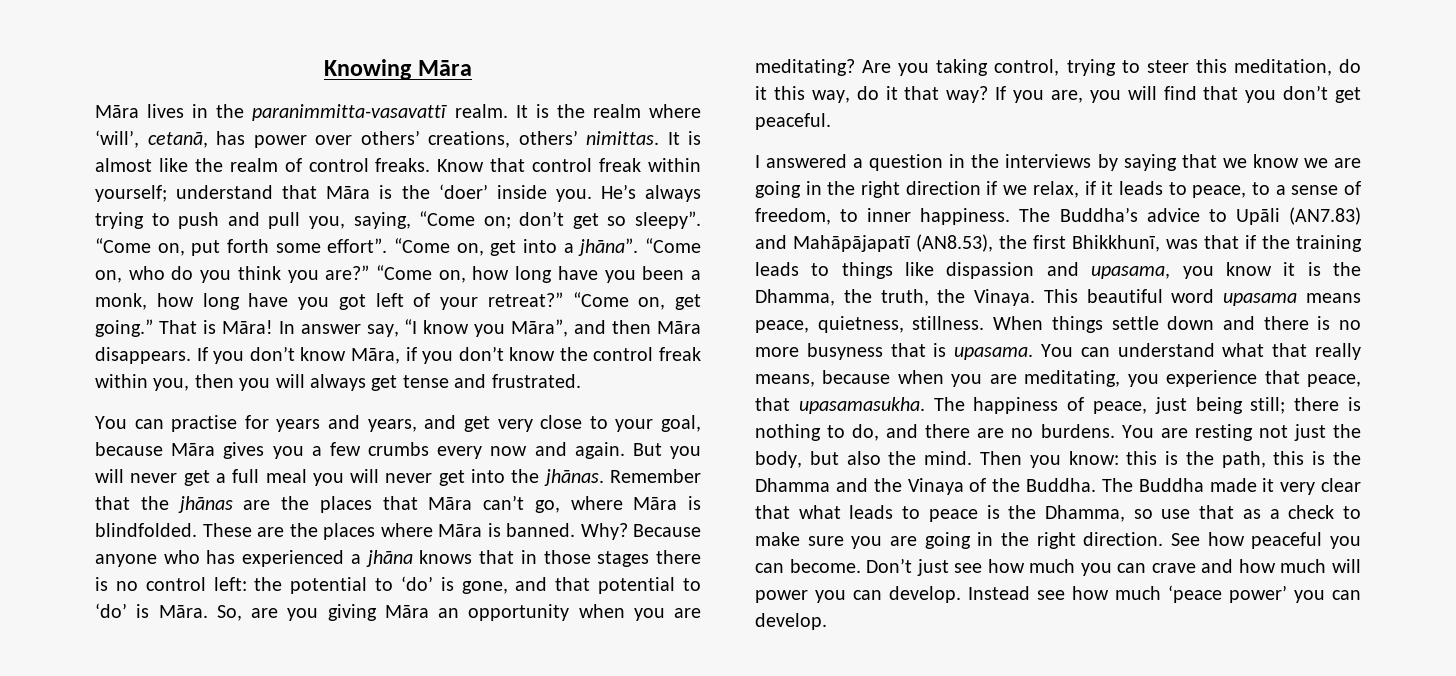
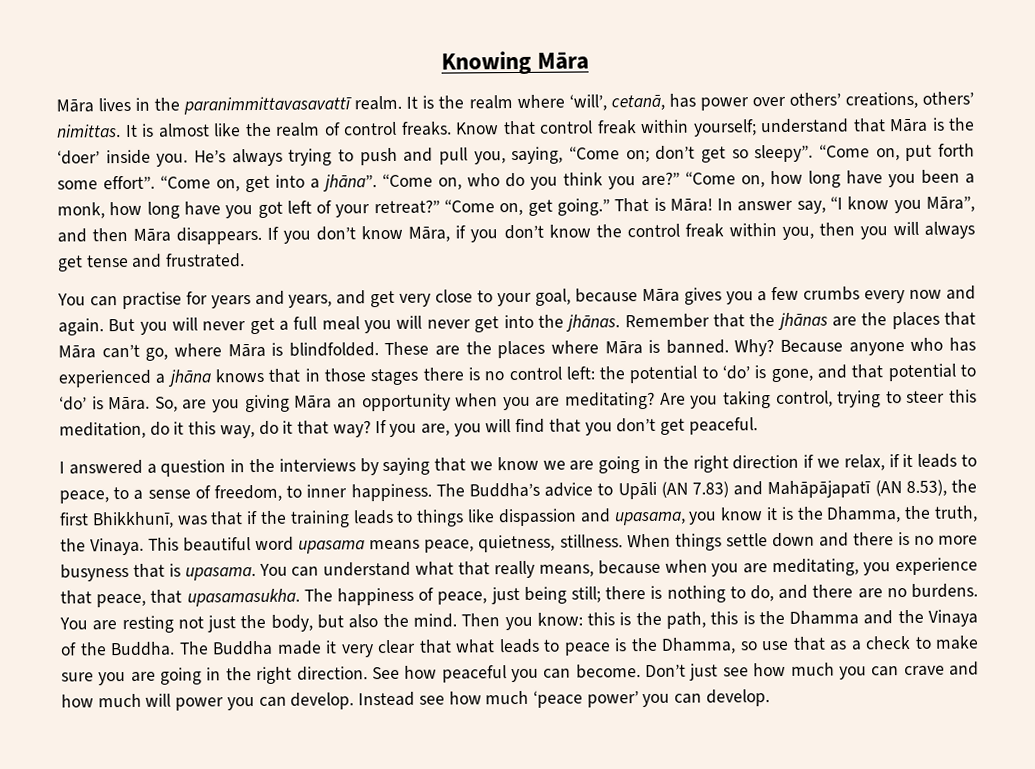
[252,104,448,121] paranimmitta-vasavattī -> [183,96,353,115] paranimmittavasavattī
[1289,207,1361,225] [755,234,993,252] (AN7.83) and Mahāpājapatī (AN8.53), -> [660,479,947,499] (AN 7.83) and Mahāpājapatī (AN 8.53),

